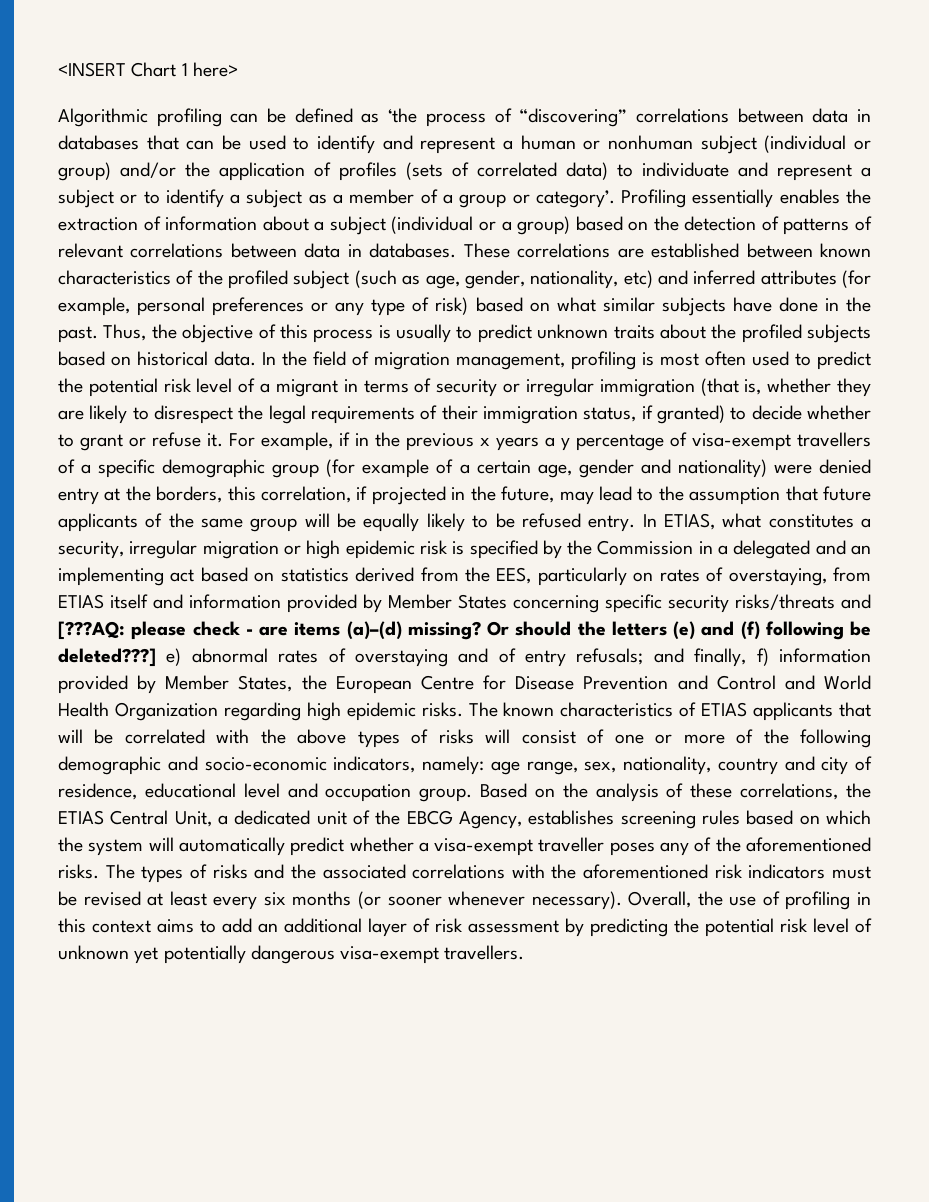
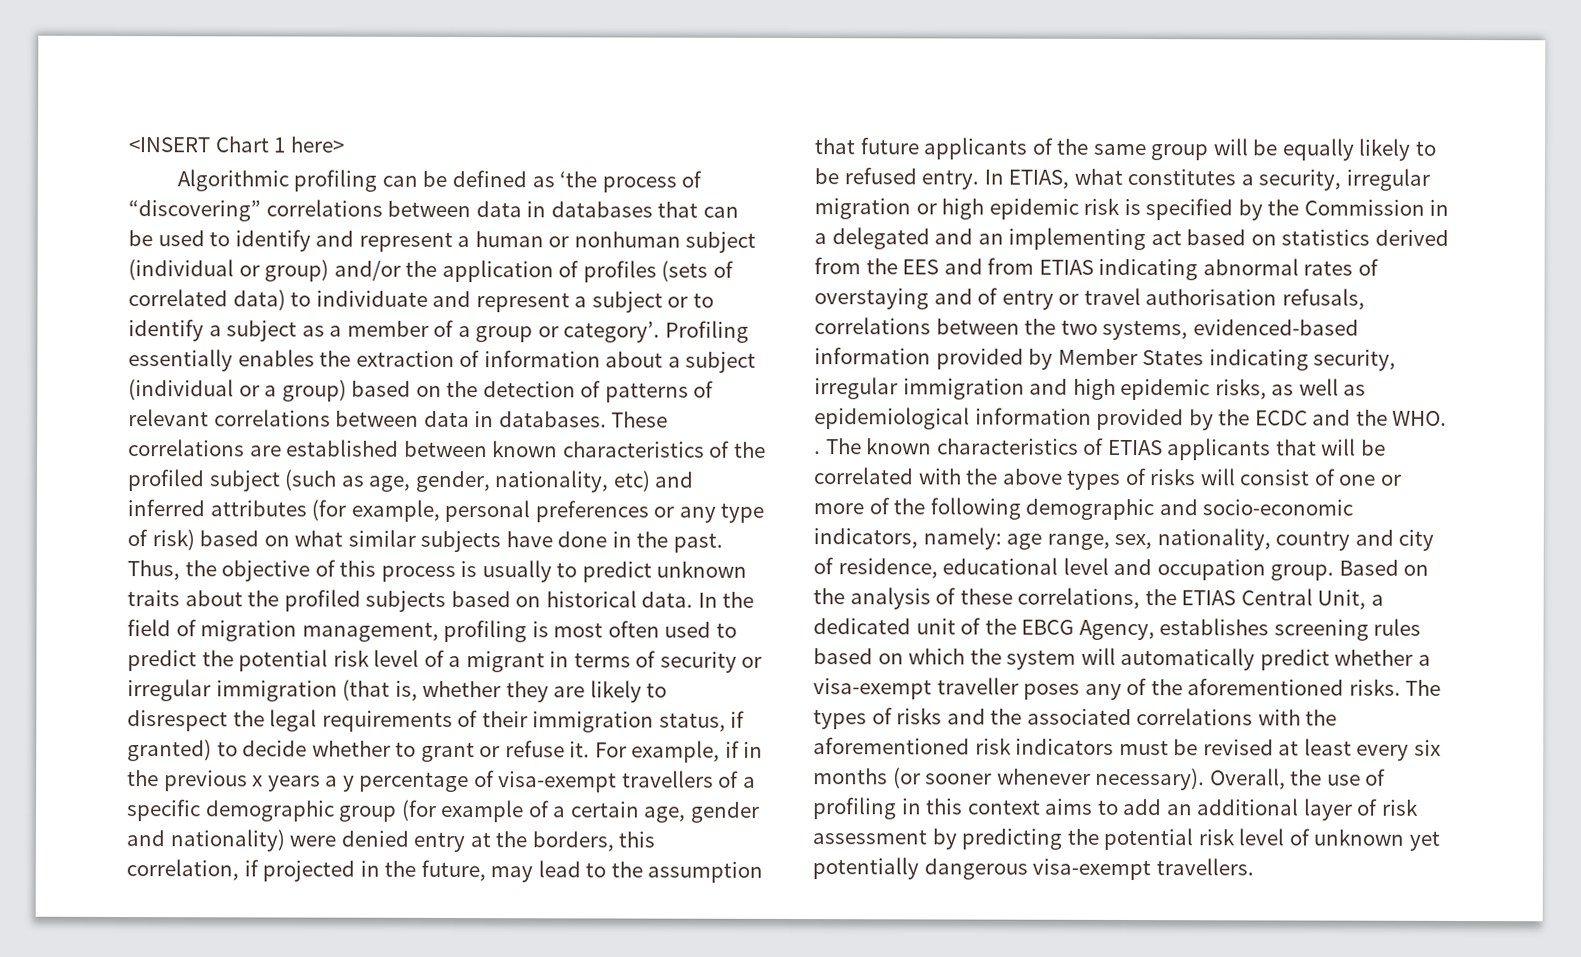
[496,567,872,586] [58,594,871,613] [58,621,871,640] [58,648,182,667] EES, particularly on rates of overstaying, from ETIAS itself and information provided by Member States concerning specific security risks/threats and [???AQ: please check - are items (a)–(d) missing? Or should the letters (e) and (f) following be deleted???] e) -> [902,257,1199,281] EES and from ETIAS indicating
[576,648,871,667] [58,675,872,694] [58,702,463,721] refusals; and finally, f) information provided by Member States, the European Centre for Disease Prevention and Control and World Health Organization regarding high epidemic risks. -> [1058,287,1365,310] [814,317,1359,341] [814,347,1397,371] [814,377,1367,401] [814,407,1448,431] [814,451,821,455] or travel authorisation refusals, correlations between the two systems, evidenced-based information provided by Member States indicating security, irregular immigration and high epidemic risks, as well as epidemiological information provided by the ECDC and the WHO. .

